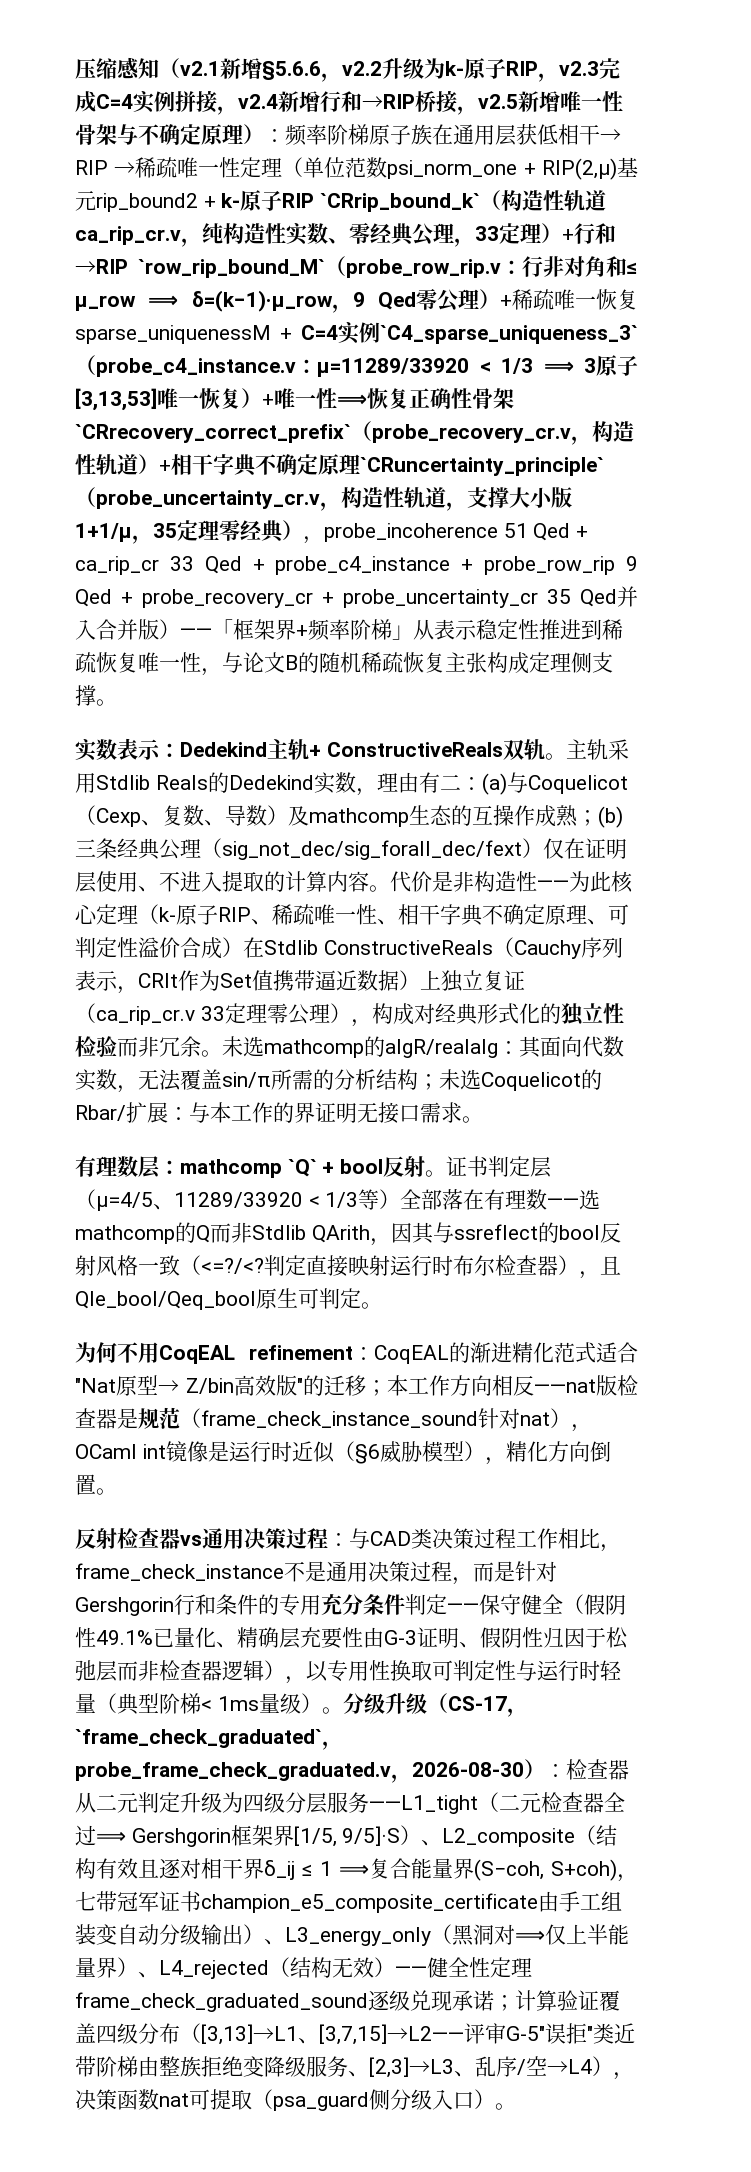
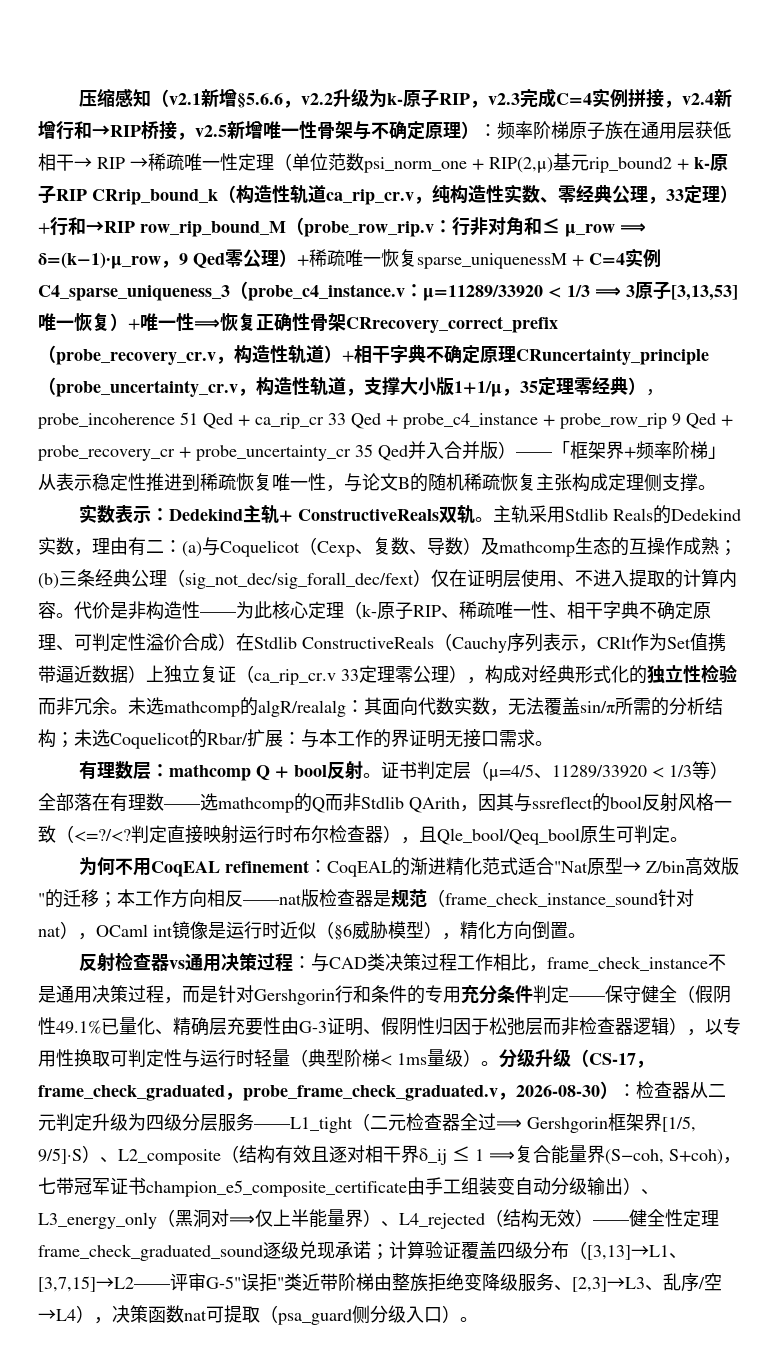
[320,193,481,212] `CRrip_bound_k` -> [92,189,218,205] CRrip_bound_k
[138,259,326,278] `row_rip_bound_M` -> [140,221,286,237] row_rip_bound_M
[379,325,638,344] `C4_sparse_uniqueness_3` -> [38,285,230,301] C4_sparse_uniqueness_3
[75,424,351,443] `CRrecovery_correct_prefix` -> [346,316,558,333] CRrecovery_correct_prefix
[360,457,604,476] `CRuncertainty_principle` -> [516,348,709,365] CRuncertainty_principle
[287,1159,317,1177] `Q` -> [255,765,270,780] Q
[75,1729,322,1748] `frame_check_graduated` -> [38,1084,225,1101] frame_check_graduated

